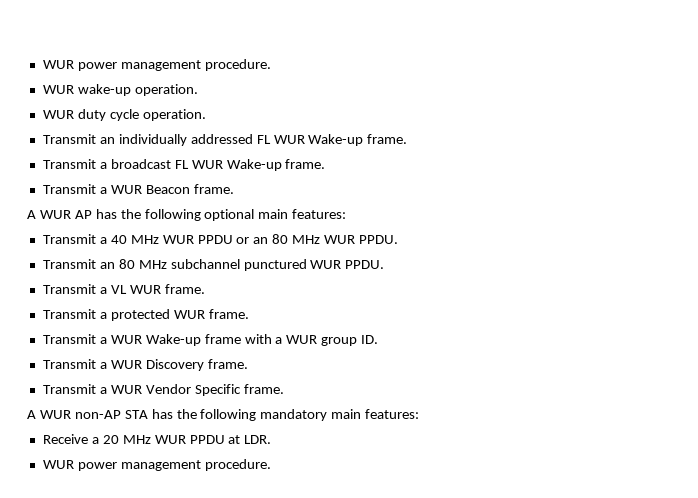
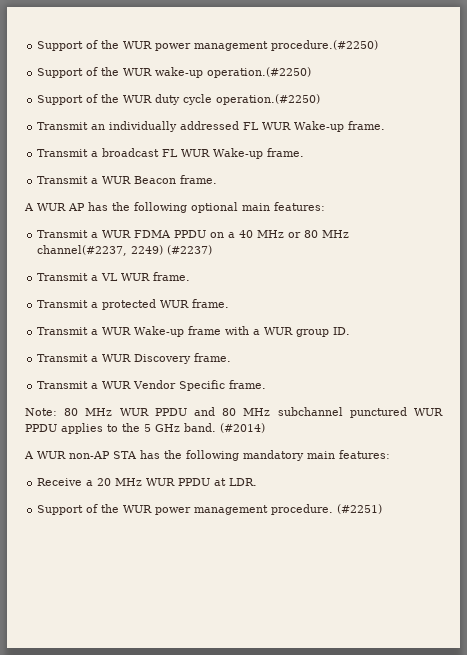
[42,59,271,71] [42,84,198,96] WUR power management procedure. // WUR wake-up operation. // -> [37,40,379,51] [37,67,312,78] [37,94,120,105] Support of the WUR power management procedure.(#2250) // Support of the WUR wake-up operation.(#2250) // Support of the
[142,109,206,121] operation. -> [216,94,321,105] operation.(#2250)
[110,234,399,244] [42,259,385,271] 40 MHz WUR PPDU or an 80 MHz WUR PPDU. // Transmit an 80 MHz subchannel punctured WUR PPDU. -> [102,230,350,238] [37,245,213,256] WUR FDMA PPDU on a 40 MHz or 80 MHz channel(#2237, 2249) (#2237)
(284, 389) none -> [25,407,443,418] [25,423,265,434] // Note: 80 MHz WUR PPDU and 80 MHz subchannel punctured WUR PPDU applies to the 5 GHz band. (#2014)
[42,459,271,471] WUR power management procedure. -> [37,504,383,515] Support of the WUR power management procedure. (#2251)

